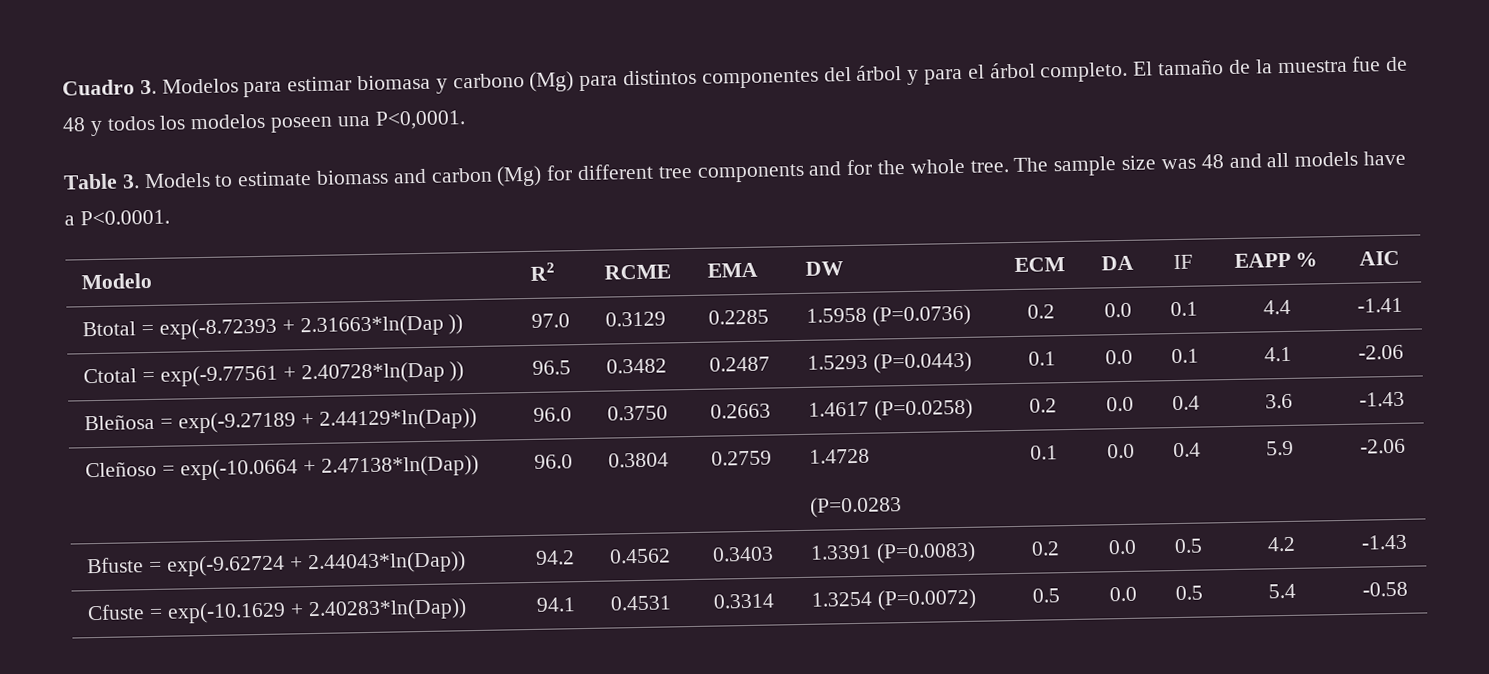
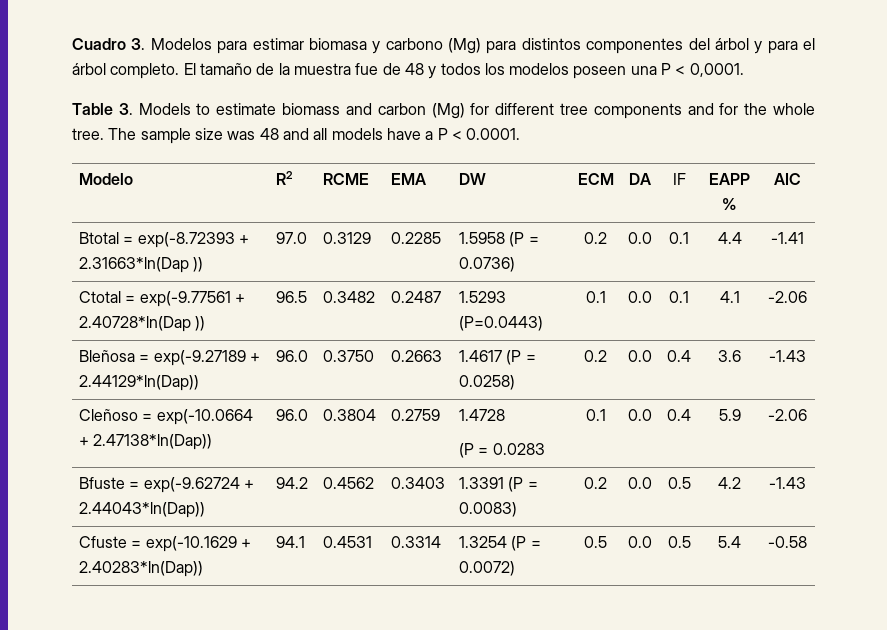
[374,110,466,130] P<0,0001. -> [661,63,744,77] P < 0,0001.
[79,209,170,226] P<0.0001. -> [437,128,521,140] P < 0.0001.
[872,304,972,327] (P=0.0736) -> [509,232,539,247] [458,257,515,272] (P = 0.0736)
[874,398,974,421] (P=0.0258) -> [506,350,536,365] [458,375,515,390] (P = 0.0258)
[809,496,903,518] (P=0.0283 -> [458,443,545,458] (P = 0.0283
[876,541,977,564] (P=0.0083) -> [508,477,538,492] [458,502,517,517] (P = 0.0083)
[877,588,978,611] (P=0.0072) -> [511,536,541,551] [458,561,515,576] (P = 0.0072)

